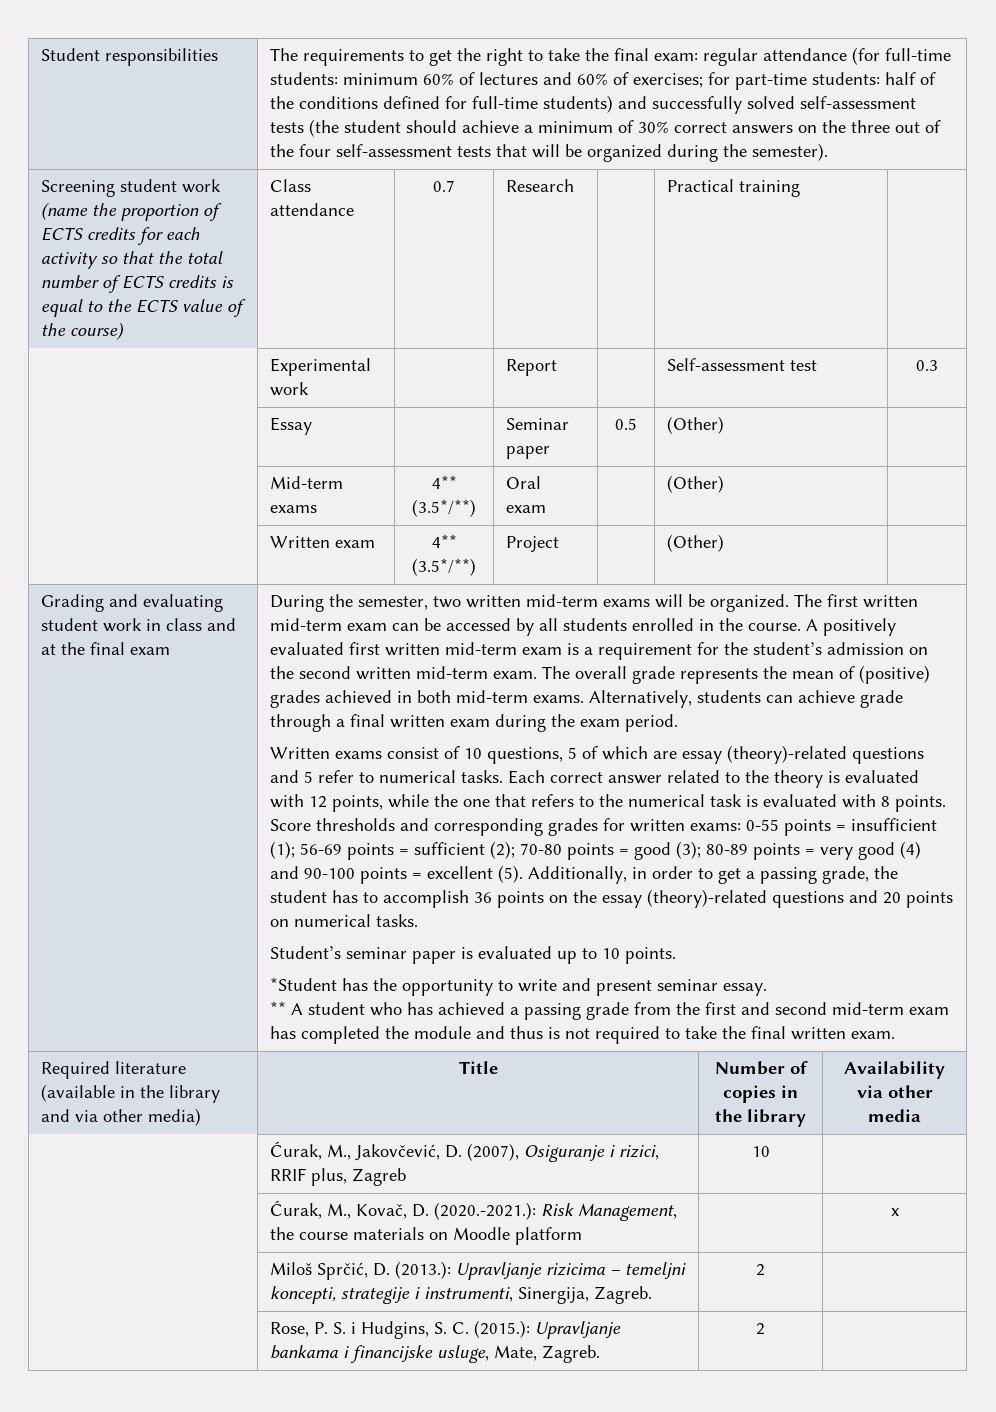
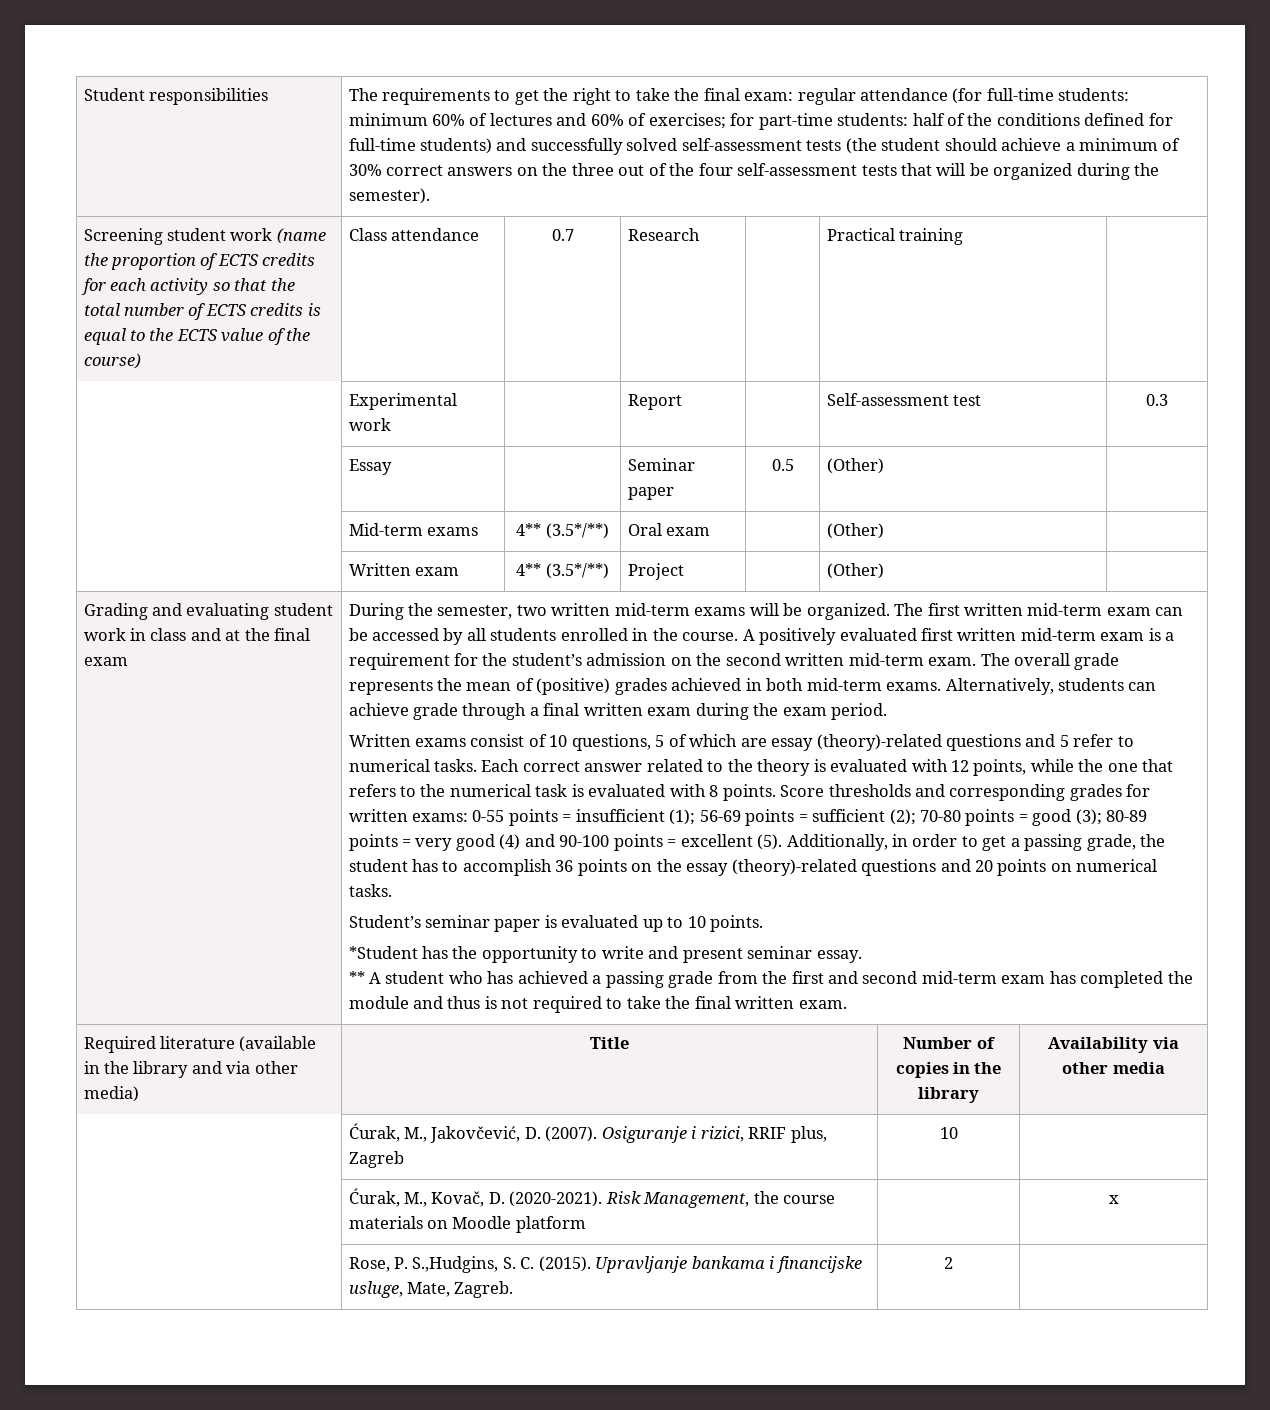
[466,1143,519,1161] (2007), -> [545,1126,598,1142] (2007).
[433,1202,536,1220] (2020.-2021.): -> [509,1191,603,1207] (2020-2021).
[269,1261,686,1280] [269,1286,652,1304] [756,1264,765,1276] // | Miloš Sprčić, D. (2013.): Upravljanje rizicima – temeljni koncepti, strategije i instrumenti, Sinergija, Zagreb. | 2 | -> (1119, 1199) none
[332,1321,429,1339] S. i Hudgins, -> [412,1256,499,1273] S.,Hudgins,
[473,1320,530,1338] (2015.): -> [538,1256,591,1272] (2015).

